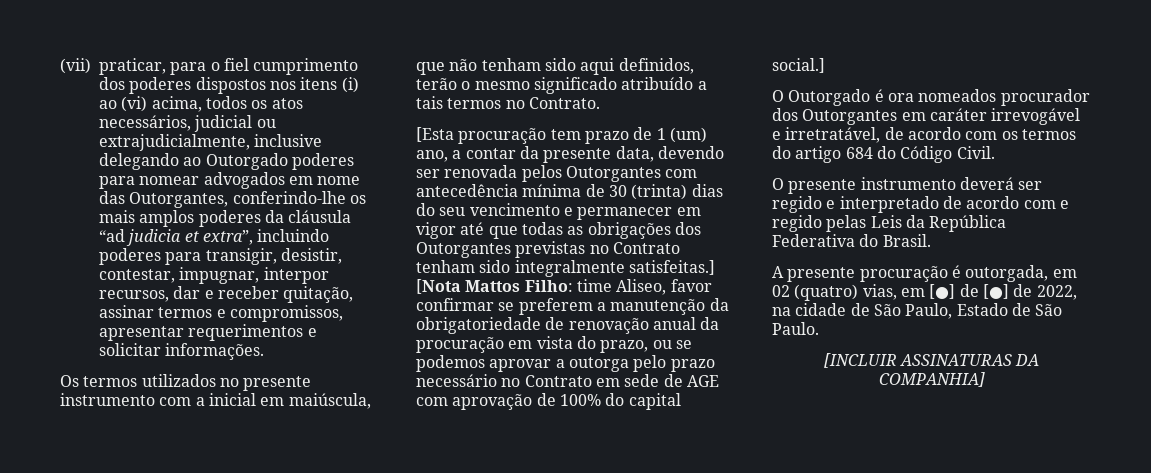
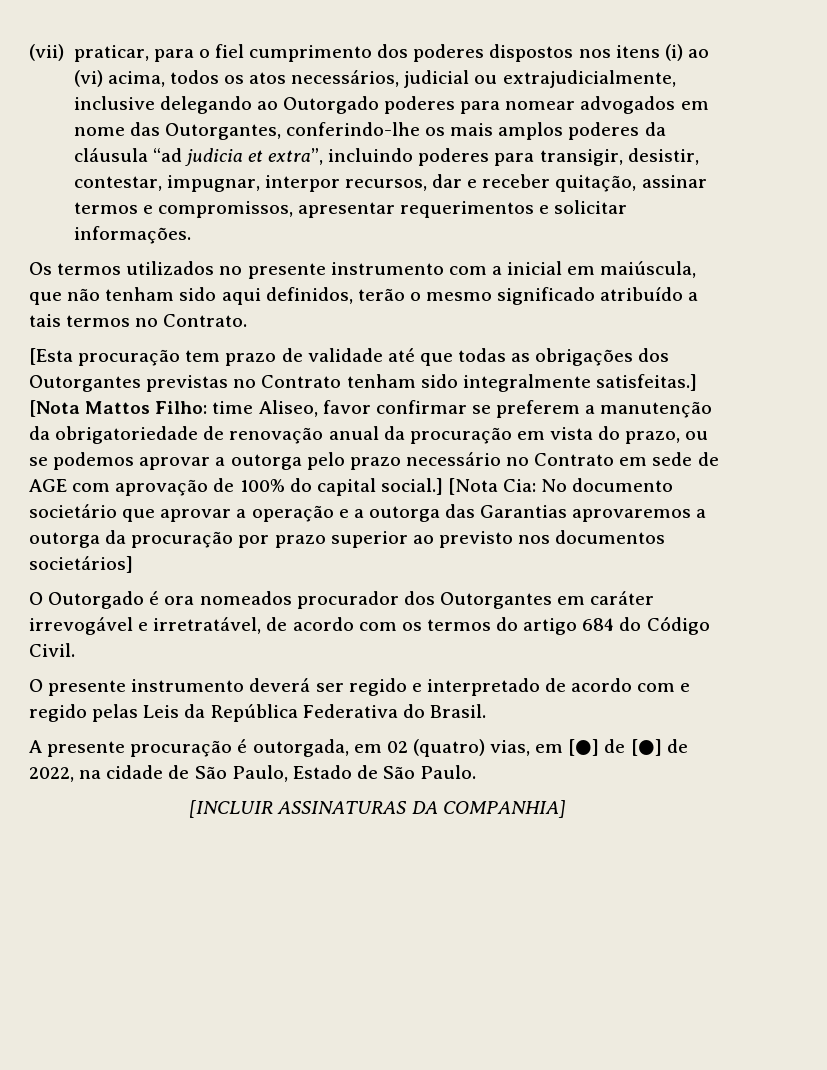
[656,127,707,143] [416,146,724,163] [416,165,698,182] [416,184,723,200] [416,203,701,220] [416,222,456,239] 1 (um) ano, a contar da presente data, devendo ser renovada pelos Outorgantes com antecedência mínima de 30 (trinta) dias do seu vencimento e permanecer em vigor -> [307,348,383,362] validade
(825, 65) none -> [448,478,674,495] [29,504,707,522] [29,530,666,548] [29,556,133,573] [Nota Cia: No documento societário que aprovar a operação e a outorga das Garantias aprovaremos a outorga da procuração por prazo superior ao previsto nos documentos societários]

